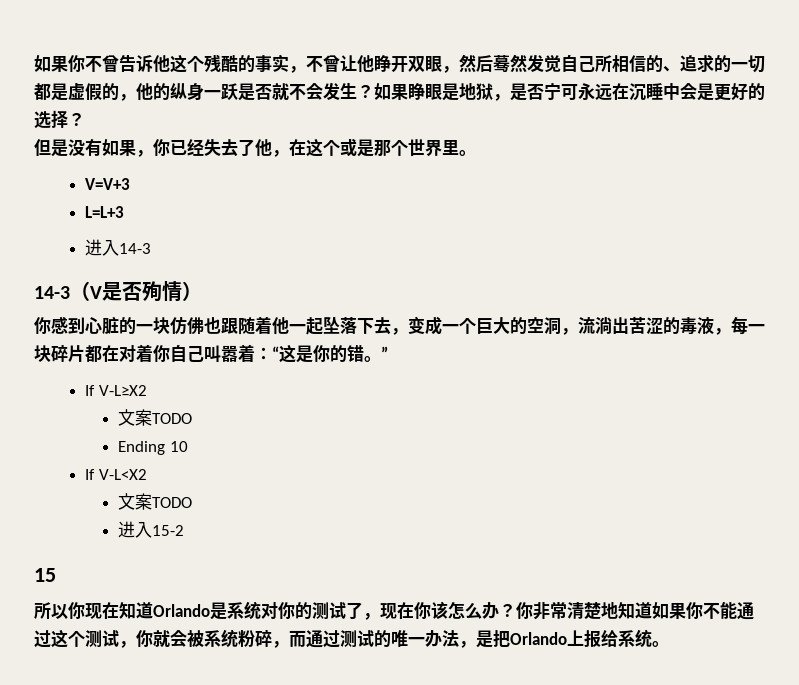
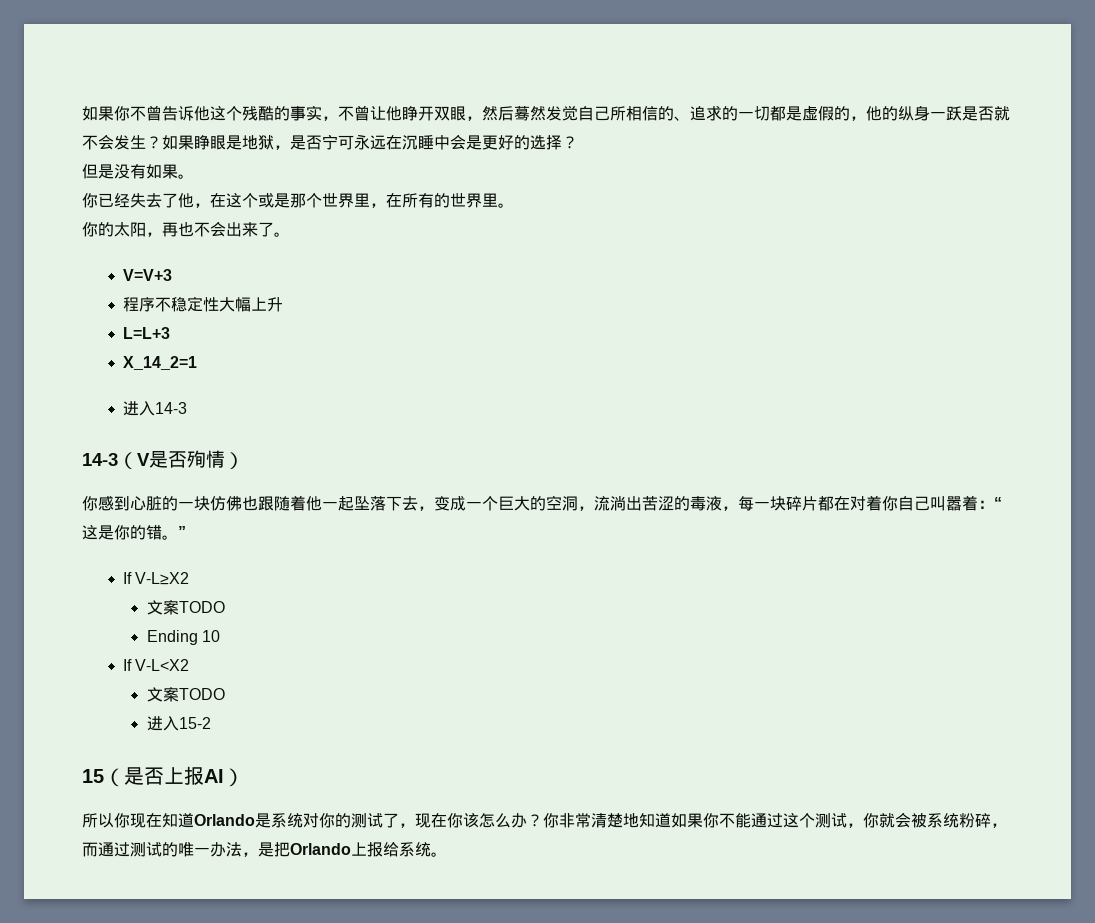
[136,150,153,157] ， -> [178,174,194,179] 。 //
[459,150,476,156] [85,178,131,190] 。 // V=V+3 -> [370,193,514,208] [82,221,290,237] [123,269,173,281] [123,296,284,312] ，在所有的世界里。 // 你的太阳，再也不会出来了。 // V=V+3 // 程序不稳定性大幅上升
(125, 212) none -> [123,356,198,370] // X_14_2=1
(56, 575) none -> [104,766,244,787] （是否上报AI）

